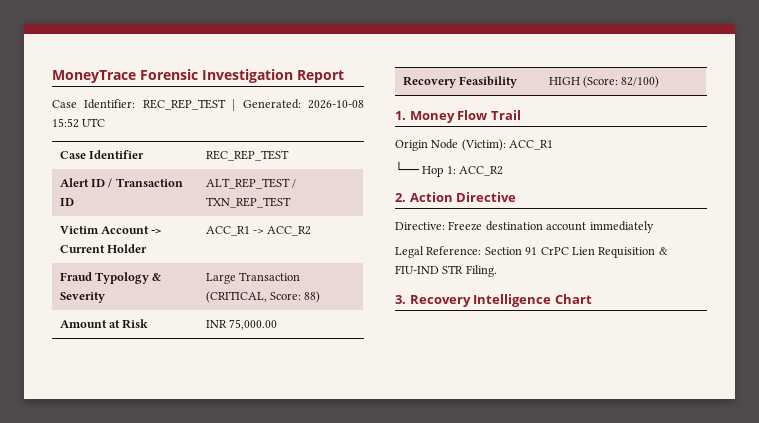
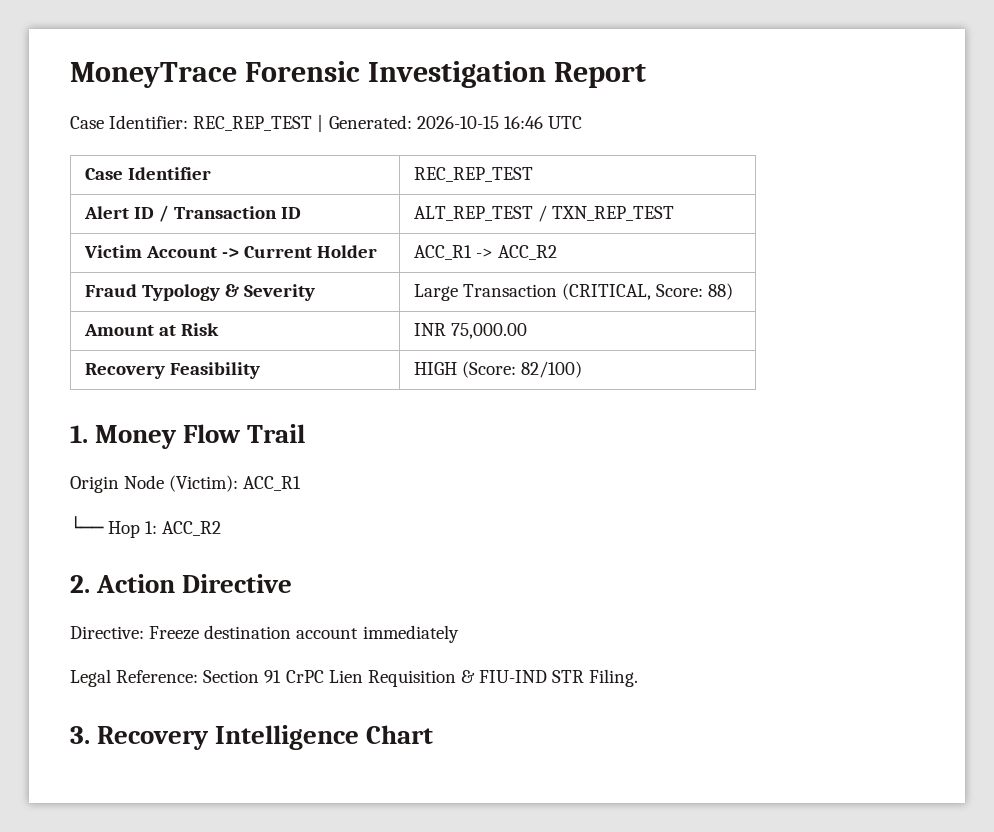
[308,100,364,109] [52,118,79,128] 2026-10-08 15:52 -> [416,116,543,129] 2026-10-15 16:46

